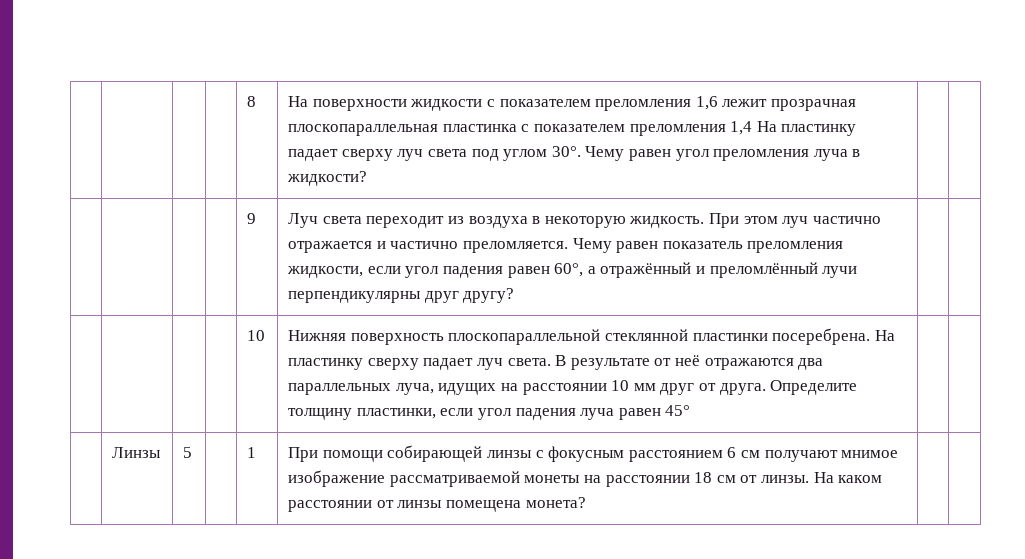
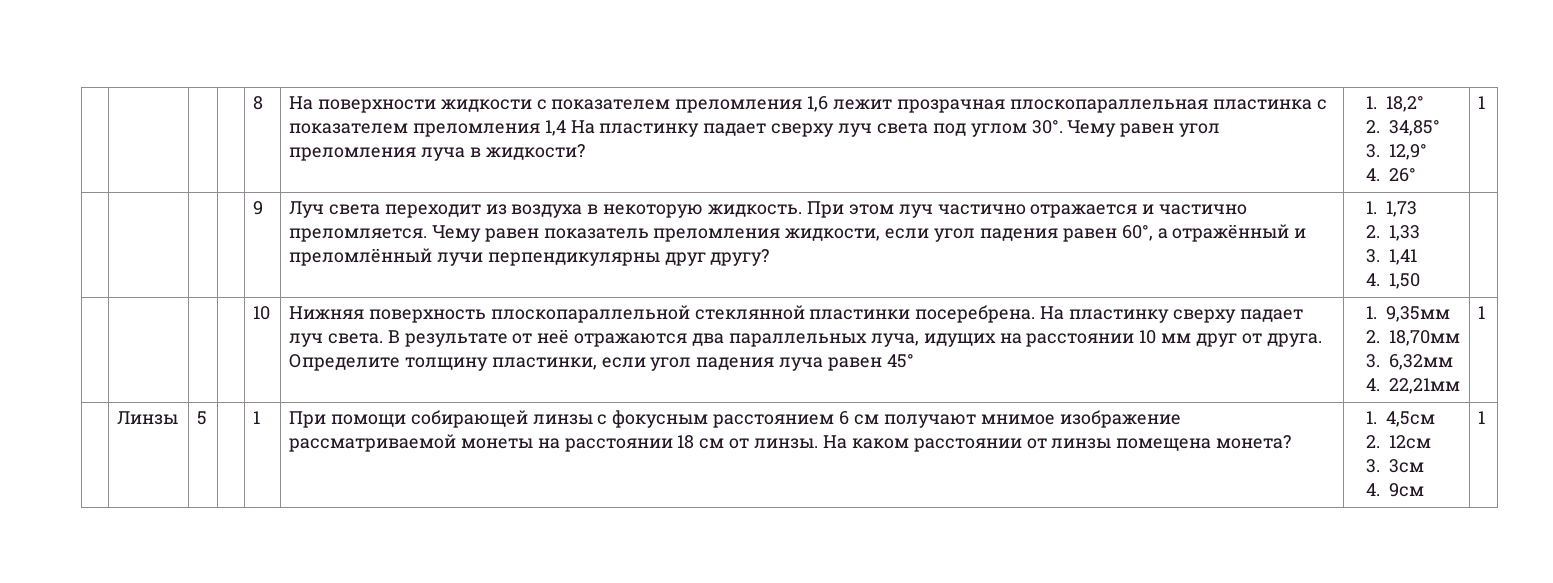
(368, 178) | -> [1365,96,1424,112] [1365,120,1440,136] [1365,144,1427,160] [1365,168,1416,182] [1478,96,1486,109] 1. 18,2° // 2. 34,85° // 3. 12,9° // 4. 26° | 1
(515, 295) none -> [1365,201,1417,217] [1365,225,1420,241] [1365,249,1417,265] [1365,273,1420,289] 1. 1,73 // 2. 1,33 // 3. 1,41 // 4. 1,50
(691, 410) | -> [1365,306,1450,322] [1365,330,1460,346] [1365,354,1453,370] [1365,378,1460,394] [1478,306,1486,319] 1. 9,35мм // 2. 18,70мм // 3. 6,32мм // 4. 22,21мм | 1
(586, 502) | -> [1365,411,1435,427] [1365,435,1431,449] [1365,459,1424,473] [1365,483,1424,497] [1478,411,1486,424] 1. 4,5см // 2. 12см // 3. 3см // 4. 9см | 1

